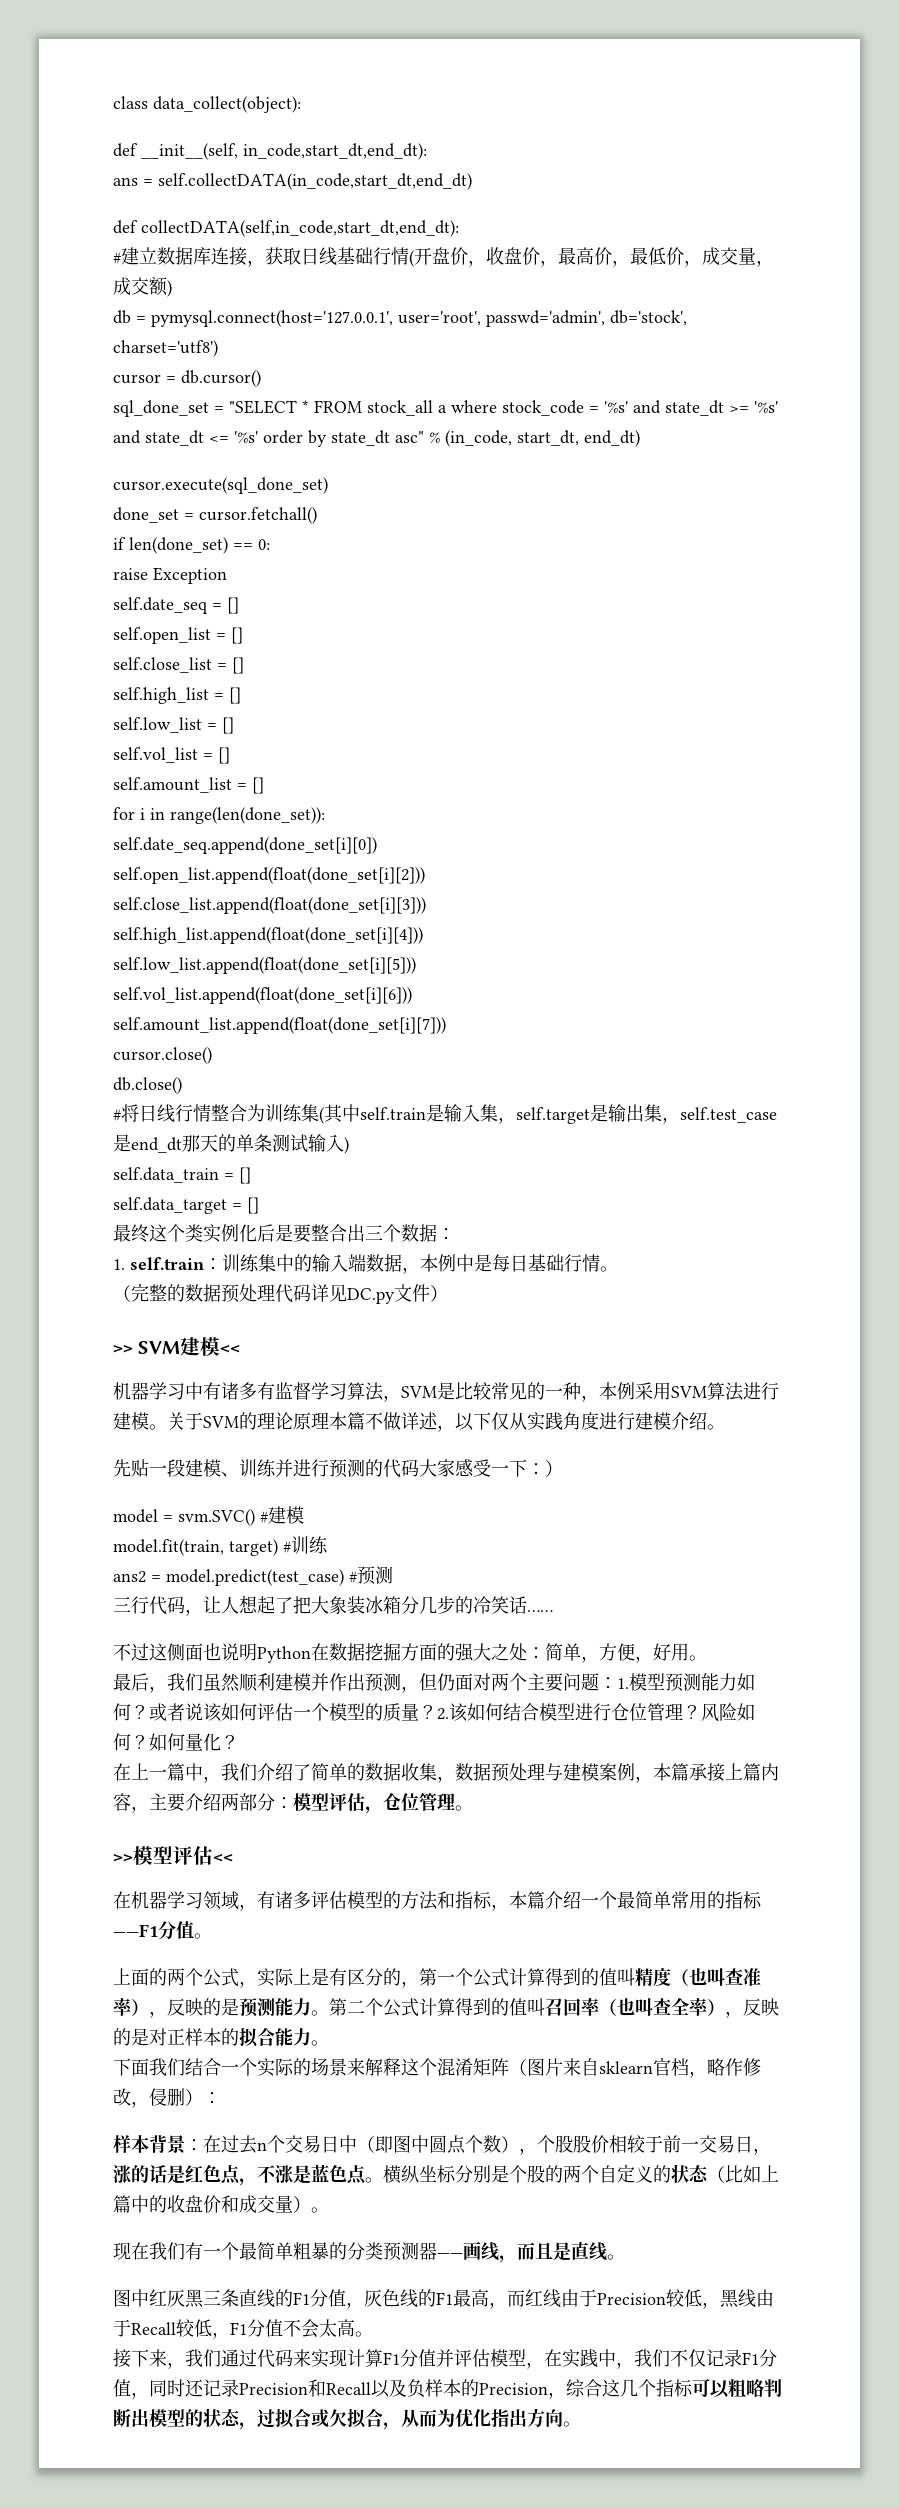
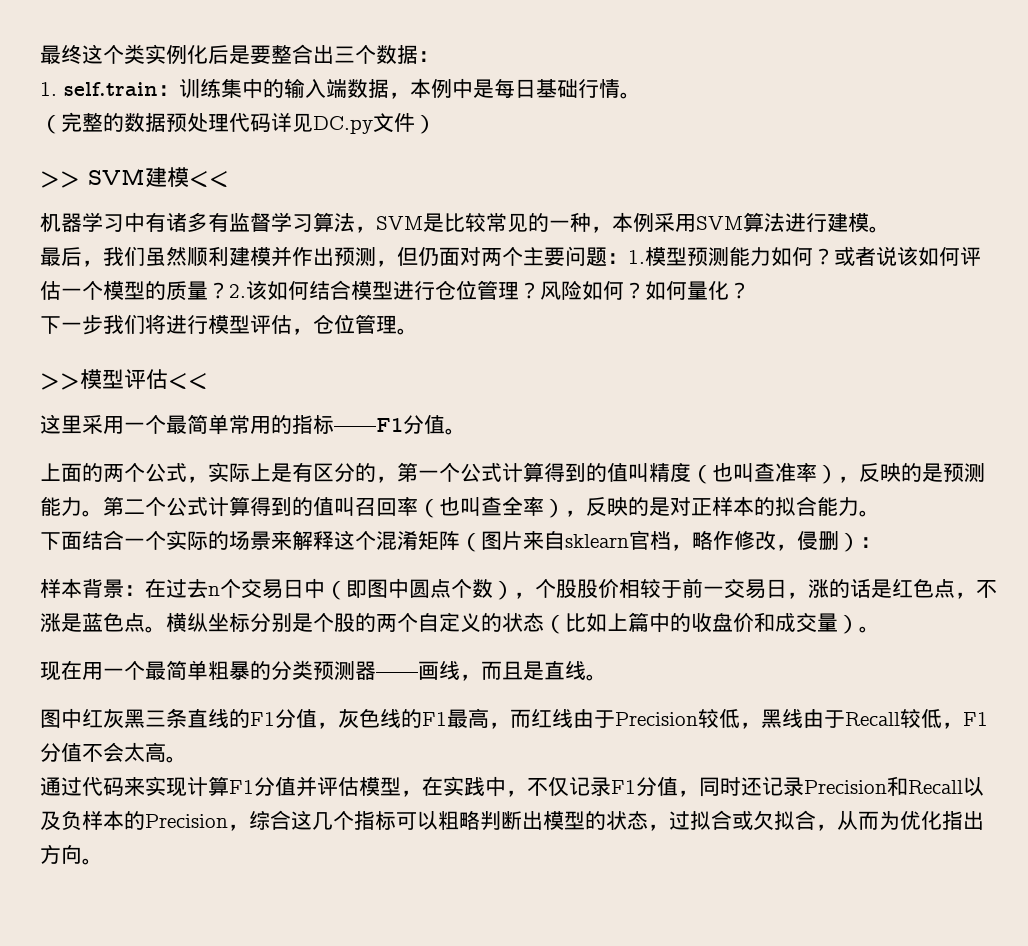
[113,96,301,113] [113,143,427,160] [113,173,472,190] [113,220,459,237] [113,247,774,267] [113,277,172,297] [113,310,687,327] [113,340,218,357] [113,370,261,387] [113,400,778,417] [113,430,640,447] [113,477,328,494] [113,507,317,524] [113,537,270,554] [113,567,227,584] [113,597,239,614] [113,627,243,644] [113,657,244,674] [113,687,241,704] [113,717,234,734] [113,747,230,764] [113,777,264,794] [113,807,325,824] [113,837,377,854] [113,867,425,884] [113,897,426,914] [113,927,423,944] [113,957,416,974] [113,987,412,1004] [113,1017,446,1034] [113,1047,212,1064] [113,1077,182,1094] [113,1104,777,1124] [113,1134,349,1154] [113,1167,251,1184] [113,1197,259,1214] class data_collect(object): // def __init__(self, in_code,start_dt,end_dt): // ans = self.collectDATA(in_code,start_dt,end_dt) // def collectDATA(self,in_code,start_dt,end_dt): // #建立数据库连接，获取日线基础行情(开盘价，收盘价，最高价，最低价，成交量，成交额) // db = pymysql.connect(host='127.0.0.1', user='root', passwd='admin', db='stock', charset='utf8') // cursor = db.cursor() // sql_done_set = "SELECT * FROM stock_all a where stock_code = '%s' and state_dt >= '%s' and state_dt <= '%s' order by state_dt asc" % (in_code, start_dt, end_dt) // cursor.execute(sql_done_set) // done_set = cursor.fetchall() // if len(done_set) == 0: // raise Exception // self.date_seq = [] // self.open_list = [] // self.close_list = [] // self.high_list = [] // self.low_list = [] // self.vol_list = [] // self.amount_list = [] // for i in range(len(done_set)): // self.date_seq.append(done_set[i][0]) // self.open_list.append(float(done_set[i][2])) // self.close_list.append(float(done_set[i][3])) // self.high_list.append(float(done_set[i][4])) // self.low_list.append(float(done_set[i][5])) // self.vol_list.append(float(done_set[i][6])) // self.amount_list.append(float(done_set[i][7])) // cursor.close() // db.close() // #将日线行情整合为训练集(其中self.train是输入集，self.target是输出集，self.test_case是end_dt那天的单条测试输入) // self.data_train = [] // self.data_target = [] // -> (40, 54) none
[167,1412,725,1432] [113,1459,563,1478] [113,1506,304,1526] [113,1536,328,1556] [113,1566,393,1586] [113,1595,553,1616] [113,1643,707,1663] 关于SVM的理论原理本篇不做详述，以下仅从实践角度进行建模介绍。 // 先贴一段建模、训练并进行预测的代码大家感受一下：） // model = svm.SVC() #建模 // model.fit(train, target) #训练 // ans2 = model.predict(test_case) #预测 // 三行代码，让人想起了把大象装冰箱分几步的冷笑话…… // 不过这侧面也说明Python在数据挖掘方面的强大之处：简单，方便，好用。 -> (890, 229) none
[113,1763,779,1783] [113,1793,293,1813] 在上一篇中，我们介绍了简单的数据收集，数据预处理与建模案例，本篇承接上篇内容，主要介绍两部分： -> [40,314,208,335] 下一步我们将进行
[113,1891,581,1911] 在机器学习领域，有诸多评估模型的方法和指标，本篇介绍 -> [40,414,124,434] 这里采用
[149,2058,185,2076] 我们 -> (82, 540) none
[149,2242,203,2260] 我们有 -> [82,662,103,680] 用
[113,2349,221,2369] 接下来，我们 -> (187, 759) none
[634,2349,670,2367] 我们 -> (527, 793) none

